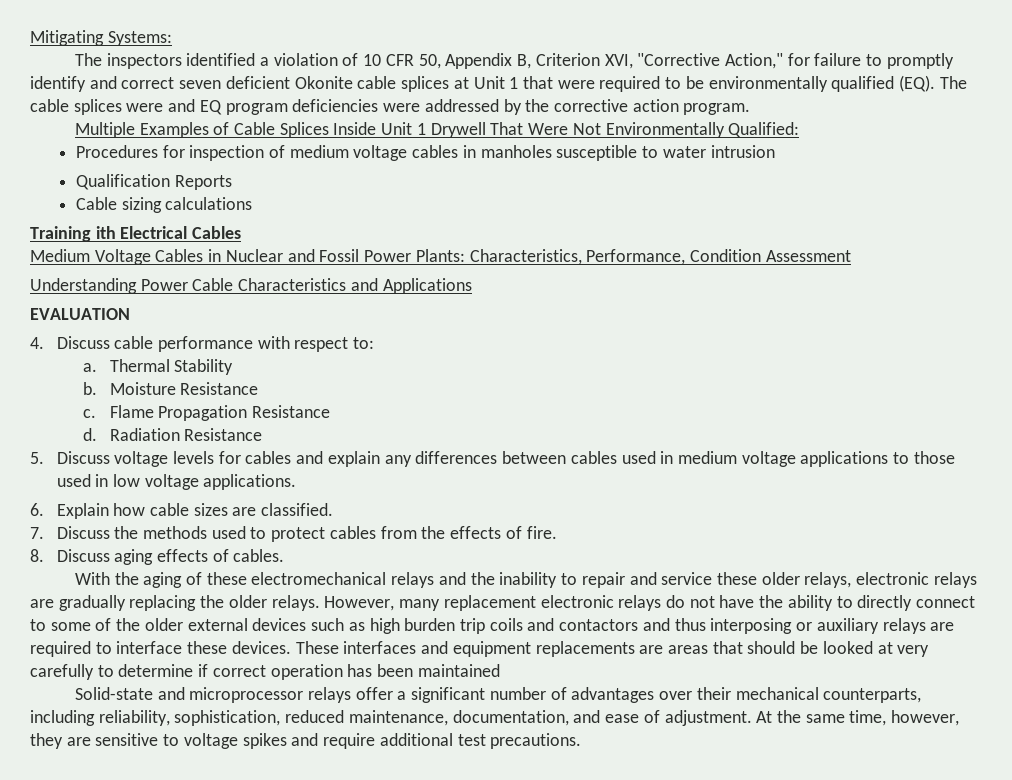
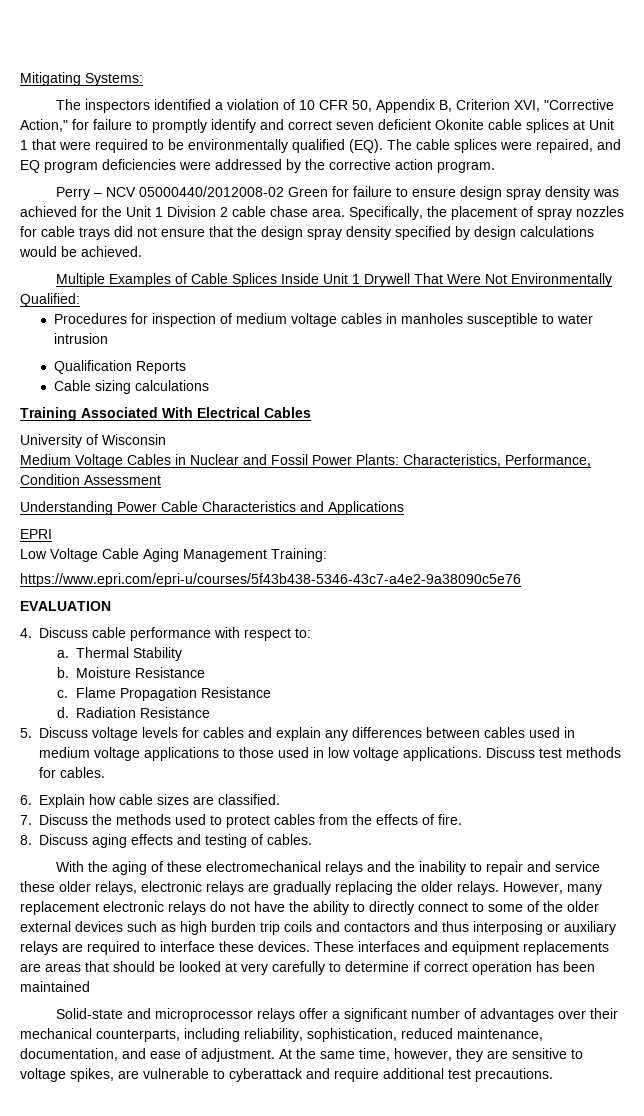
(164, 107) none -> [536,139,593,153] repaired,
(751, 109) none -> [56,186,620,200] [20,206,624,220] [20,226,594,240] [19,246,142,257] // Perry – NCV 05000440/2012008-02 Green for failure to ensure design spray density was achieved for the Unit 1 Division 2 cable chase area. Specifically, the placement of spray nozzles for cable trays did not ensure that the design spray density specified by design calculations would be achieved.
[95,226,116,239] ith -> [81,407,193,418] Associated With
(242, 232) none -> [20,434,166,448] // University of Wisconsin
(472, 286) none -> [20,529,52,539] [20,548,327,562] [20,573,521,587] // EPRI // Low Voltage Cable Aging Management Training: // https://www.epri.com/epri-u/courses/5f43b438-5346-43c7-a4e2-9a38090c5e76
(297, 482) none -> [486,747,621,758] [39,767,105,778] Discuss test methods for cables.
(209, 555) none -> [177,834,247,848] and testing
[242,733,287,749] spikes -> [70,1068,303,1082] spikes, are vulnerable to cyberattack

